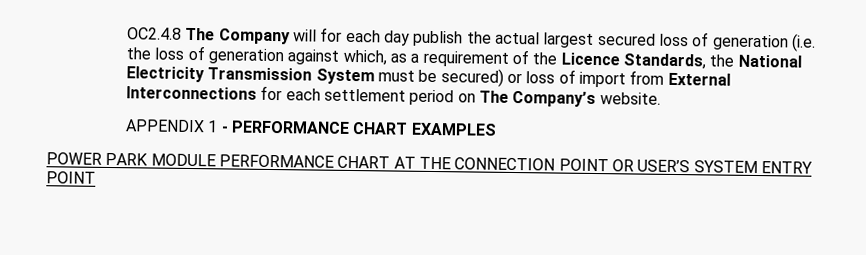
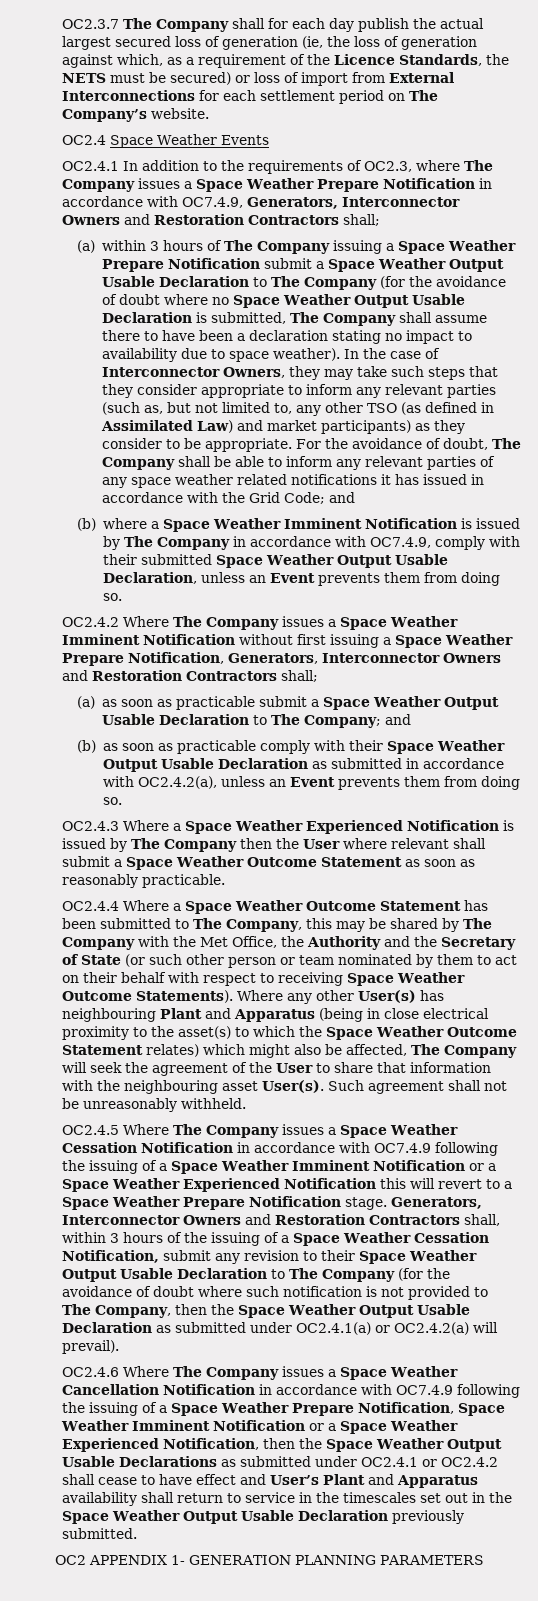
[127,27,317,45] OC2.4.8 The Company will -> [62,18,266,32] OC2.3.7 The Company shall
[790,33,816,52] (i.e. -> [302,36,324,49] (ie,
[737,54,802,68] [126,66,375,85] National Electricity Transmission System -> [62,73,107,83] NETS
[125,119,497,136] [46,152,813,174] [46,171,96,184] APPENDIX 1 - PERFORMANCE CHART EXAMPLES // POWER PARK MODULE PERFORMANCE CHART AT THE CONNECTION POINT OR USER’S SYSTEM ENTRY POINT -> [62,134,270,148] [62,160,494,174] [62,178,493,192] [62,196,461,209] [62,214,381,226] [77,240,516,254] [101,258,504,272] [101,276,506,290] [101,294,465,308] [101,312,487,326] [101,330,472,344] [101,348,440,362] [101,366,498,380] [101,384,496,398] [101,402,494,416] [100,420,465,434] [101,438,521,452] [101,456,495,470] [101,474,484,488] [101,492,355,504] [77,518,520,532] [102,536,520,550] [102,554,448,568] [102,572,500,586] [102,593,122,601] [62,616,459,630] [62,634,514,648] [62,652,502,666] [62,670,319,682] [77,696,499,710] [101,714,411,728] [77,740,505,754] [102,758,504,772] [102,776,520,790] [102,797,122,805] [62,820,515,834] [62,838,487,852] [62,856,476,870] [62,874,226,888] [62,900,489,914] [62,918,493,932] [62,936,517,950] [62,954,518,968] [62,972,466,986] [62,990,445,1004] [62,1008,490,1022] [62,1026,518,1040] [62,1044,518,1058] [62,1062,492,1076] [62,1080,508,1094] [62,1098,247,1112] [62,1124,459,1138] [62,1142,499,1156] [62,1160,497,1174] [62,1178,513,1192] [62,1196,483,1210] [62,1214,501,1226] [62,1232,490,1246] [62,1250,478,1264] [62,1268,451,1282] [62,1286,489,1300] [62,1304,471,1318] [62,1322,499,1335] [62,1340,120,1354] [62,1366,459,1380] [62,1384,521,1398] [62,1402,506,1416] [61,1420,459,1434] [62,1438,503,1452] [62,1456,499,1467] [62,1474,479,1488] [62,1492,513,1506] [62,1510,465,1524] [62,1528,138,1539] [54,1555,484,1565] OC2.4 Space Weather Events // OC2.4.1 In addition to the requirements of OC2.3, where The Company issues a Space Weather Prepare Notification in accordance with OC7.4.9, Generators, Interconnector Owners and Restoration Contractors shall; // (a) within 3 hours of The Company issuing a Space Weather Prepare Notification submit a Space Weather Output Usable Declaration to The Company (for the avoidance of doubt where no Space Weather Output Usable Declaration is submitted, The Company shall assume there to have been a declaration stating no impact to availability due to space weather). In the case of Interconnector Owners, they may take such steps that they consider appropriate to inform any relevant parties (such as, but not limited to, any other TSO (as defined in Assimilated Law) and market participants) as they consider to be appropriate. For the avoidance of doubt, The Company shall be able to inform any relevant parties of any space weather related notifications it has issued in accordance with the Grid Code; and // (b) where a Space Weather Imminent Notification is issued by The Company in accordance with OC7.4.9, comply with their submitted Space Weather Output Usable Declaration, unless an Event prevents them from doing so. // OC2.4.2 Where The Company issues a Space Weather Imminent Notification without first issuing a Space Weather Prepare Notification, Generators, Interconnector Owners and Restoration Contractors shall; // (a) as soon as practicable submit a Space Weather Output Usable Declaration to The Company; and // (b) as soon as practicable comply with their Space Weather Output Usable Declaration as submitted in accordance with OC2.4.2(a), unless an Event prevents them from doing so. // OC2.4.3 Where a Space Weather Experienced Notification is issued by The Company then the User where relevant shall submit a Space Weather Outcome Statement as soon as reasonably practicable. // OC2.4.4 Where a Space Weather Outcome Statement has been submitted to The Company, this may be shared by The Company with the Met Office, the Authority and the Secretary of State (or such other person or team nominated by them to act on their behalf with respect to receiving Space Weather Outcome Statements). Where any other User(s) has neighbouring Plant and Apparatus (being in close electrical proximity to the asset(s) to which the Space Weather Outcome Statement relates) which might also be affected, The Company will seek the agreement of the User to share that information with the neighbouring asset User(s). Such agreement shall not be unreasonably withheld. // OC2.4.5 Where The Company issues a Space Weather Cessation Notification in accordance with OC7.4.9 following the issuing of a Space Weather Imminent Notification or a Space Weather Experienced Notification this will revert to a Space Weather Prepare Notification stage. Generators, Interconnector Owners and Restoration Contractors shall, within 3 hours of the issuing of a Space Weather Cessation Notification, submit any revision to their Space Weather Output Usable Declaration to The Company (for the avoidance of doubt where such notification is not provided to The Company, then the Space Weather Output Usable Declaration as submitted under OC2.4.1(a) or OC2.4.2(a) will prevail). // OC2.4.6 Where The Company issues a Space Weather Cancellation Notification in accordance with OC7.4.9 following the issuing of a Space Weather Prepare Notification, Space Weather Imminent Notification or a Space Weather Experienced Notification, then the Space Weather Output Usable Declarations as submitted under OC2.4.1 or OC2.4.2 shall cease to have effect and User’s Plant and Apparatus availability shall return to service in the timescales set out in the Space Weather Output Usable Declaration previously submitted. // OC2 APPENDIX 1- GENERATION PLANNING PARAMETERS

